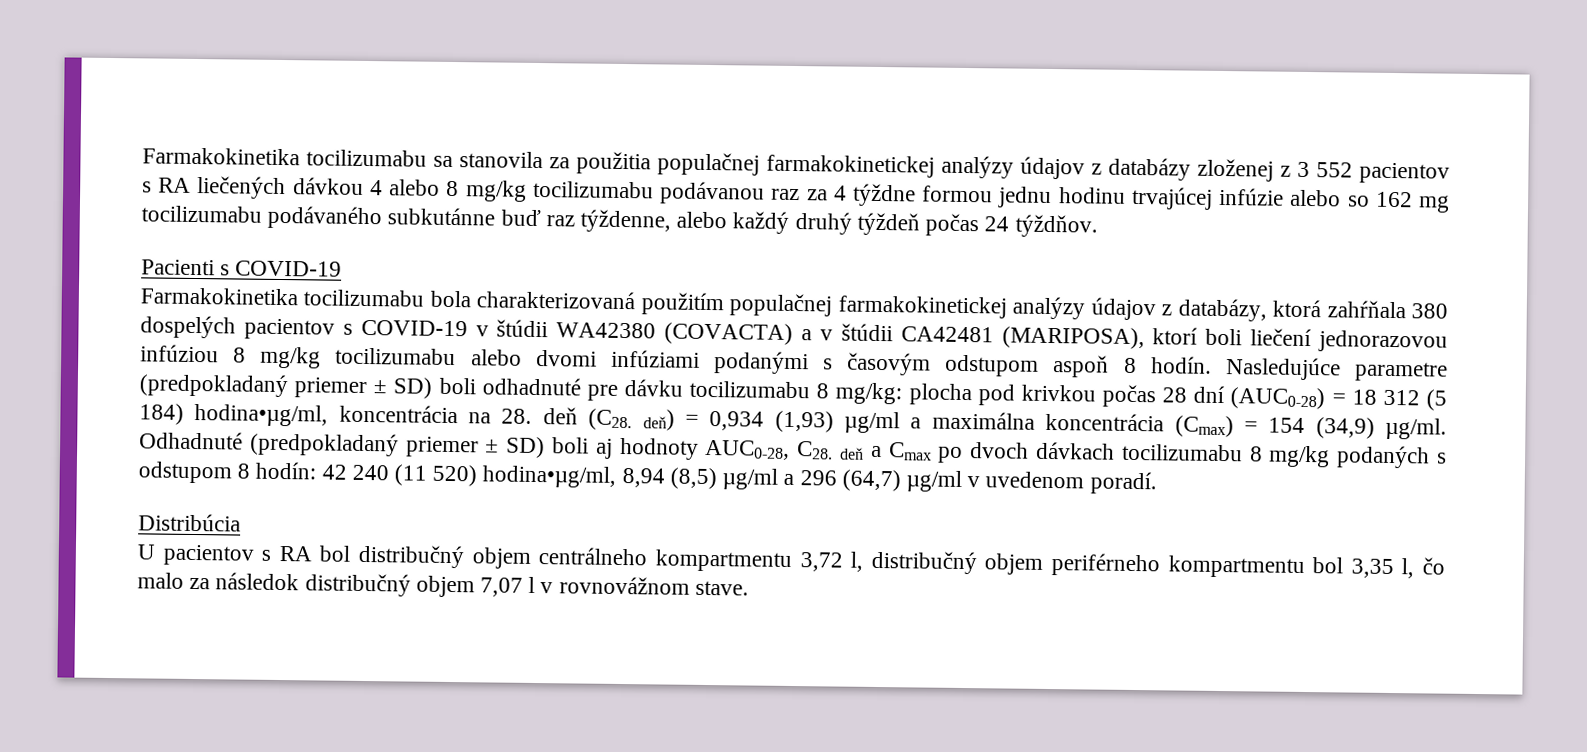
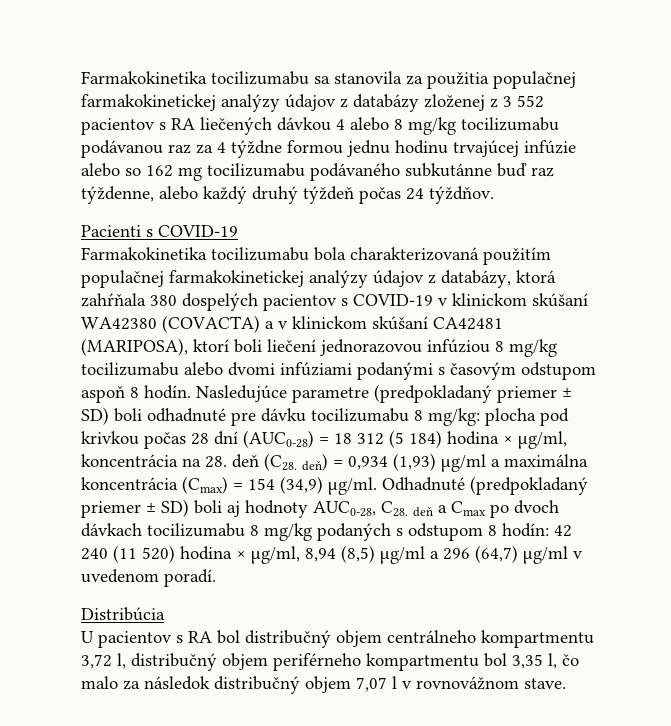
[496,319,549,338] štúdii -> [452,293,588,307] klinickom skúšaní
[840,323,893,342] štúdii -> [292,316,428,330] klinickom skúšaní
[194,403,329,427] hodina•µg/ml, -> [447,431,567,449] hodina × µg/ml,
[482,465,617,488] hodina•µg/ml, -> [180,546,300,564] hodina × µg/ml,

